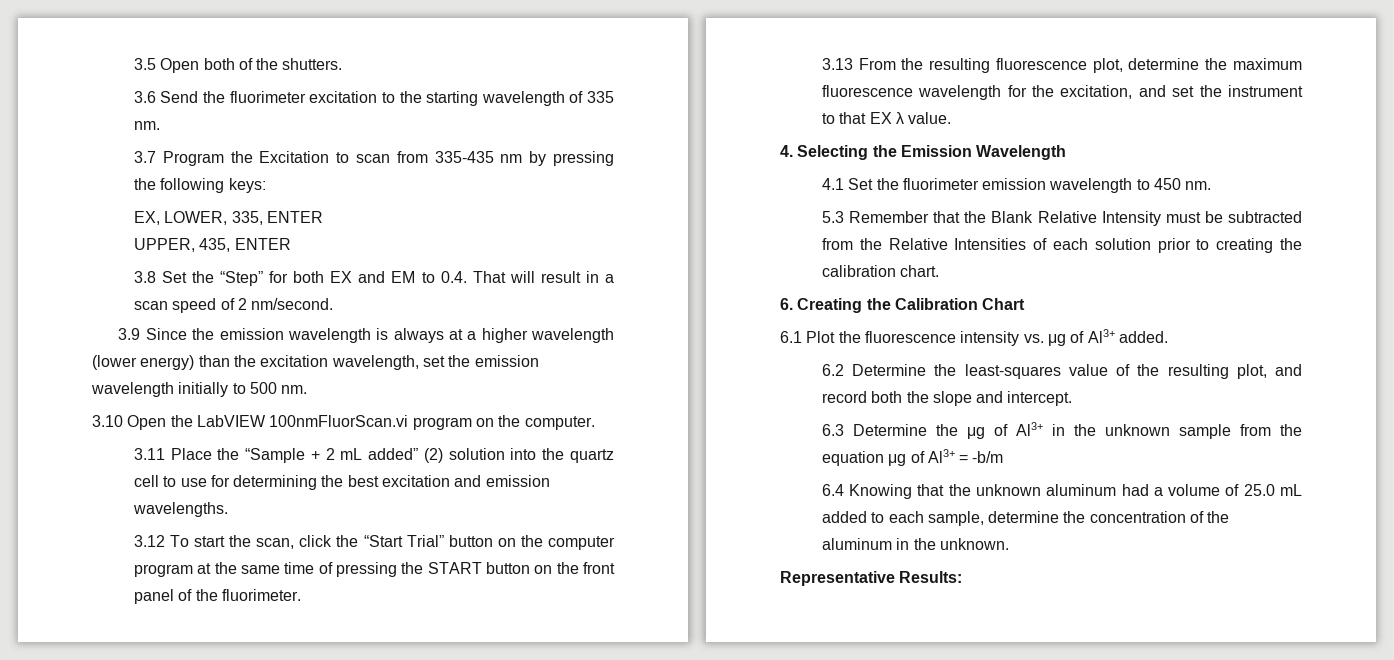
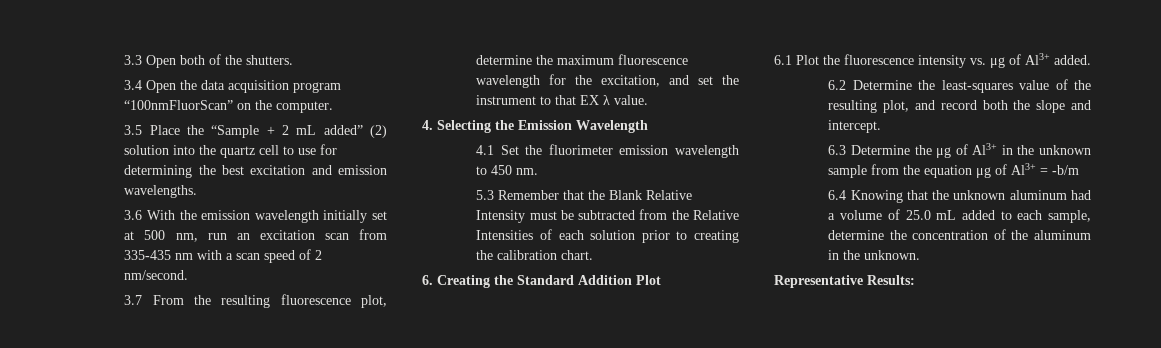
[133,58,156,70] 3.5 -> [124,55,143,65] 3.3
[133,91,614,106] [133,121,160,130] [133,151,614,166] [133,178,266,193] [133,211,323,225] [133,238,291,252] [133,271,614,286] [133,298,334,313] [118,328,614,343] [92,355,539,370] [91,382,308,397] [92,415,472,430] 3.6 Send the fluorimeter excitation to the starting wavelength of 335 nm. // 3.7 Program the Excitation to scan from 335-435 nm by pressing the following keys: // EX, LOWER, 335, ENTER // UPPER, 435, ENTER // 3.8 Set the “Step” for both EX and EM to 0.4. That will result in a scan speed of 2 nm/second. // 3.9 Since the emission wavelength is always at a higher wavelength (lower energy) than the excitation wavelength, set the emission wavelength initially to 500 nm. // 3.10 Open the LabVIEW 100nmFluorScan.vi program -> [124,80,342,93] [124,100,234,110] 3.4 Open the data acquisition program “100nmFluorScan”
[133,448,165,460] 3.11 -> [124,125,143,135] 3.5
[133,535,616,550] [133,562,616,577] [133,589,301,604] [821,58,853,70] 3.12 To start the scan, click the “Start Trial” button on the computer program at the same time of pressing the START button on the front panel of the fluorimeter. // 3.13 -> [124,210,387,223] [124,229,387,242] [124,249,323,263] [124,270,189,280] [124,295,143,305] 3.6 With the emission wavelength initially set at 500 nm, run an excitation scan from 335-435 nm with a scan speed of 2 nm/second. // 3.7
[894,298,1026,310] Calibration Chart -> [517,275,661,285] Standard Addition Plot

